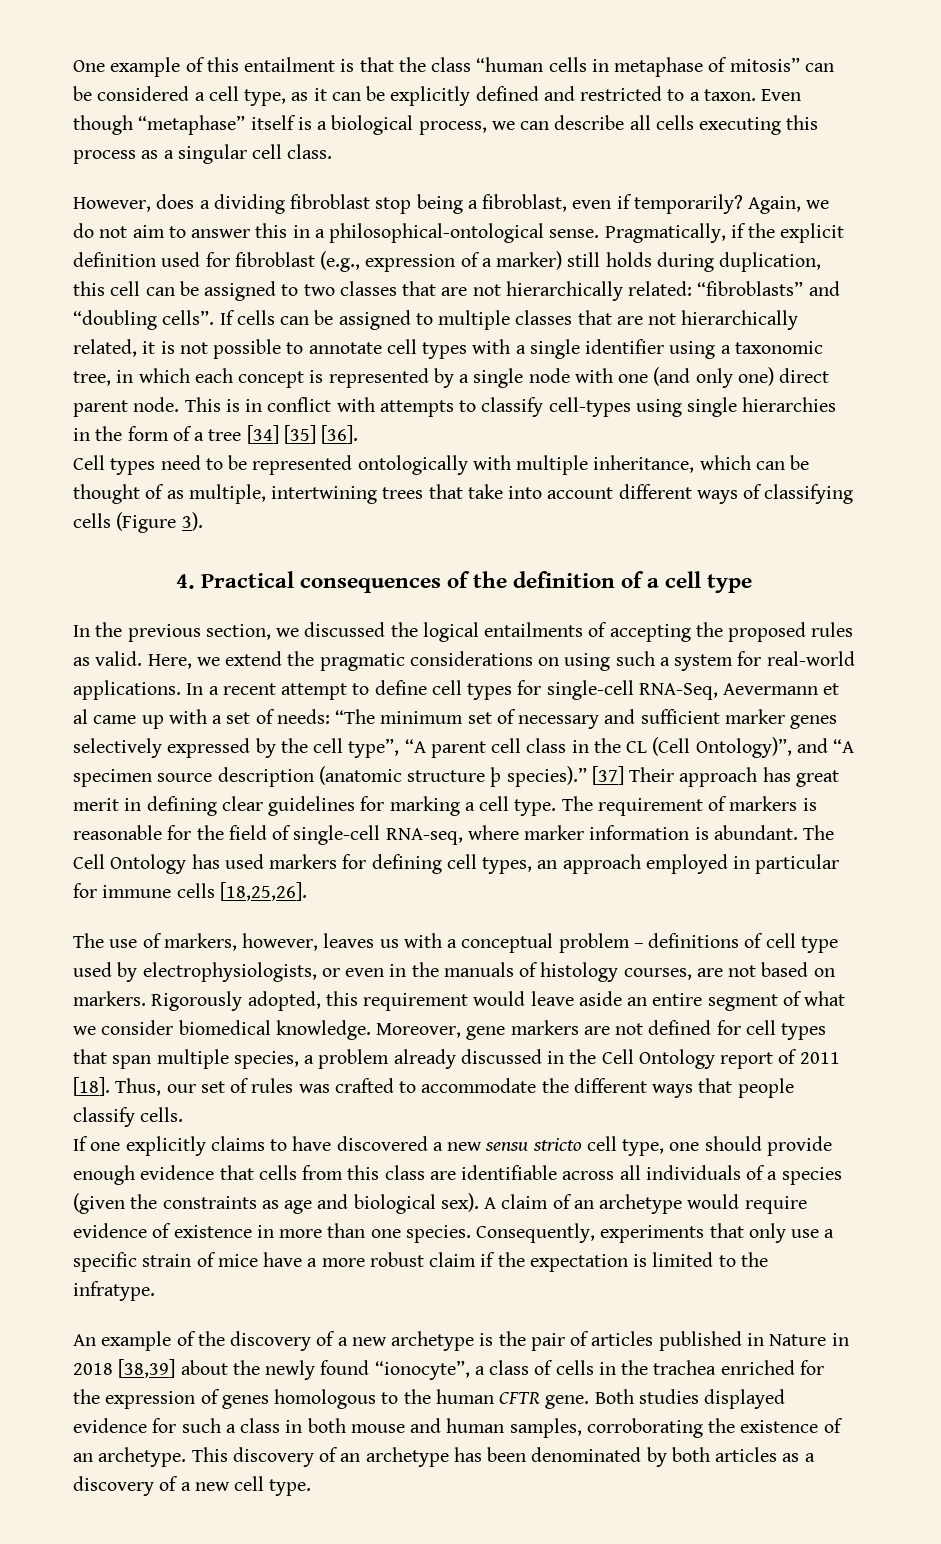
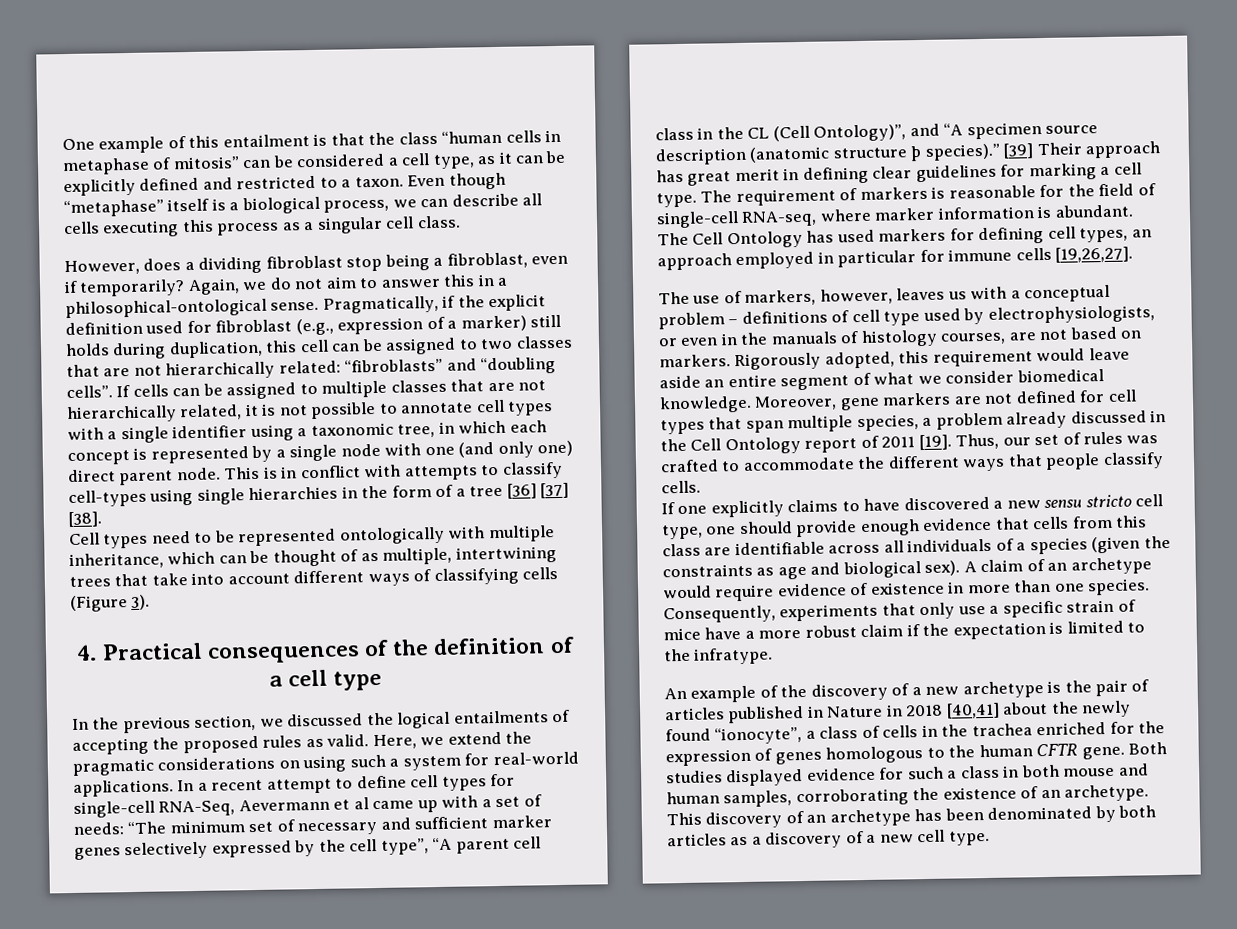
[246,425,359,444] [34] [35] [36]. -> [506,482,570,499] [68,511,102,528] [36] [37] [38].
[591,766,624,785] [37] -> [1003,143,1035,159] [39]
[219,882,307,901] [18,25,26]. -> [1055,246,1134,263] [19,26,27].
[73,1077,110,1096] [18]. -> [918,434,952,451] [19].
[118,1359,176,1378] [38,39] -> [945,702,1000,719] [40,41]

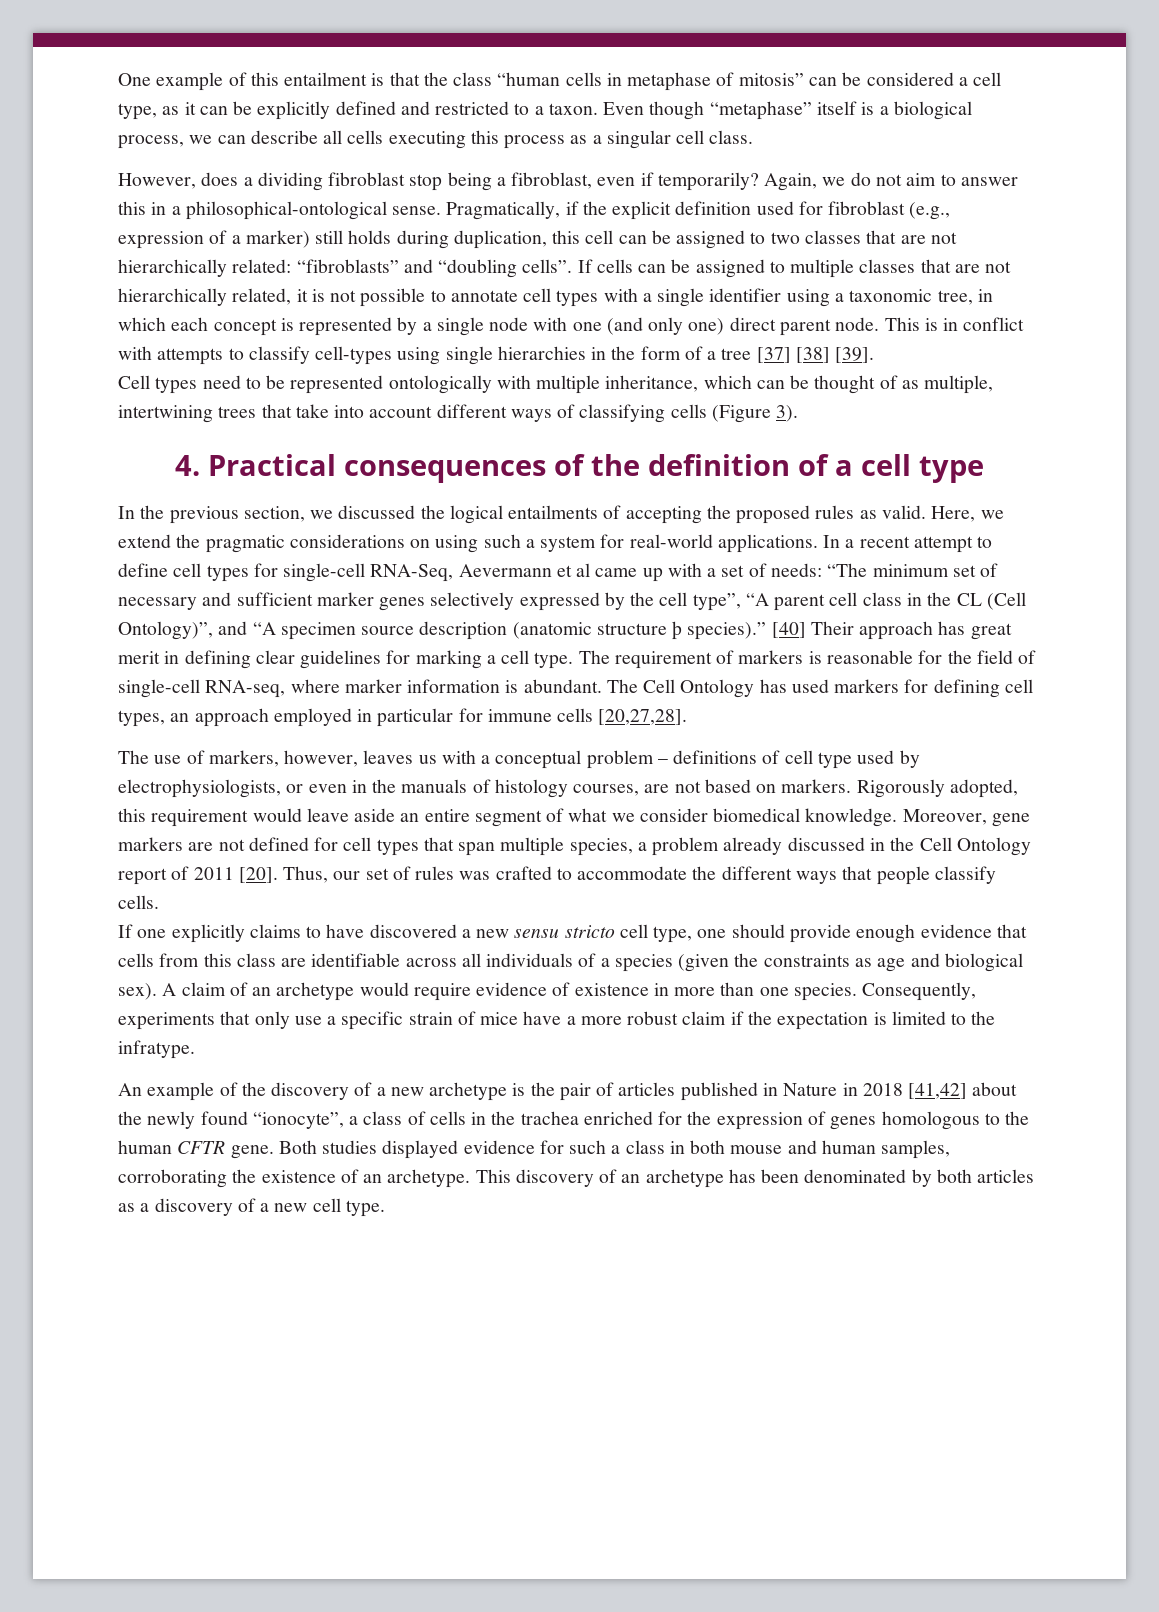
[506,482,570,499] [68,511,102,528] [36] [37] [38]. -> [756,347,875,363] [37] [38] [39].
[1003,143,1035,159] [39] -> [771,622,806,638] [40]
[1055,246,1134,263] [19,26,27]. -> [598,709,688,725] [20,27,28].
[918,434,952,451] [19]. -> [238,867,278,883] [20].
[945,702,1000,719] [40,41] -> [908,1083,968,1099] [41,42]

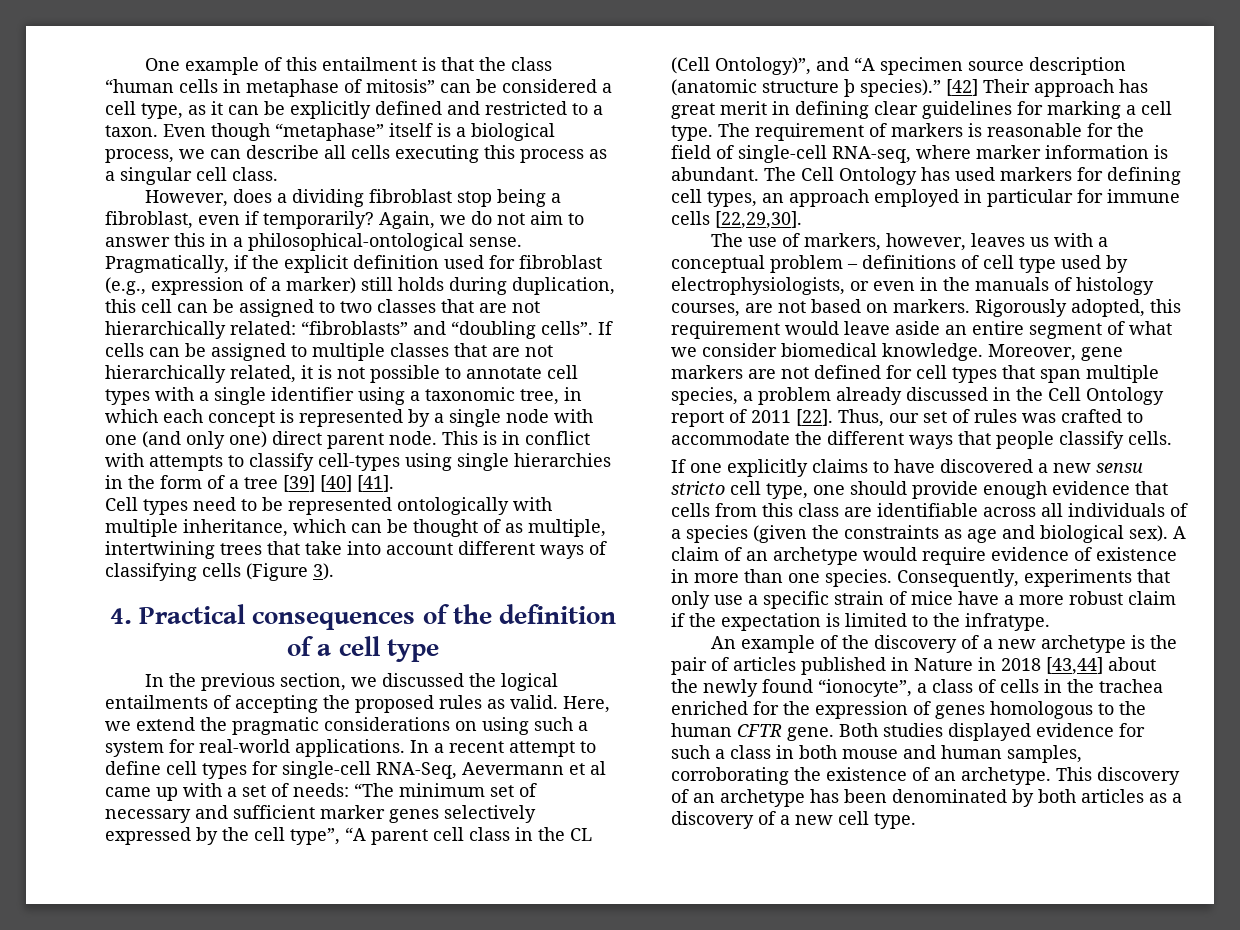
[756,347,875,363] [37] [38] [39]. -> [283,475,394,492] [39] [40] [41].
[771,622,806,638] [40] -> [946,79,978,96] [42]
[598,709,688,725] [20,27,28]. -> [715,211,802,229] [22,29,30].
[238,867,278,883] [20]. -> [796,409,833,426] [22].
[908,1083,968,1099] [41,42] -> [1046,657,1103,675] [43,44]

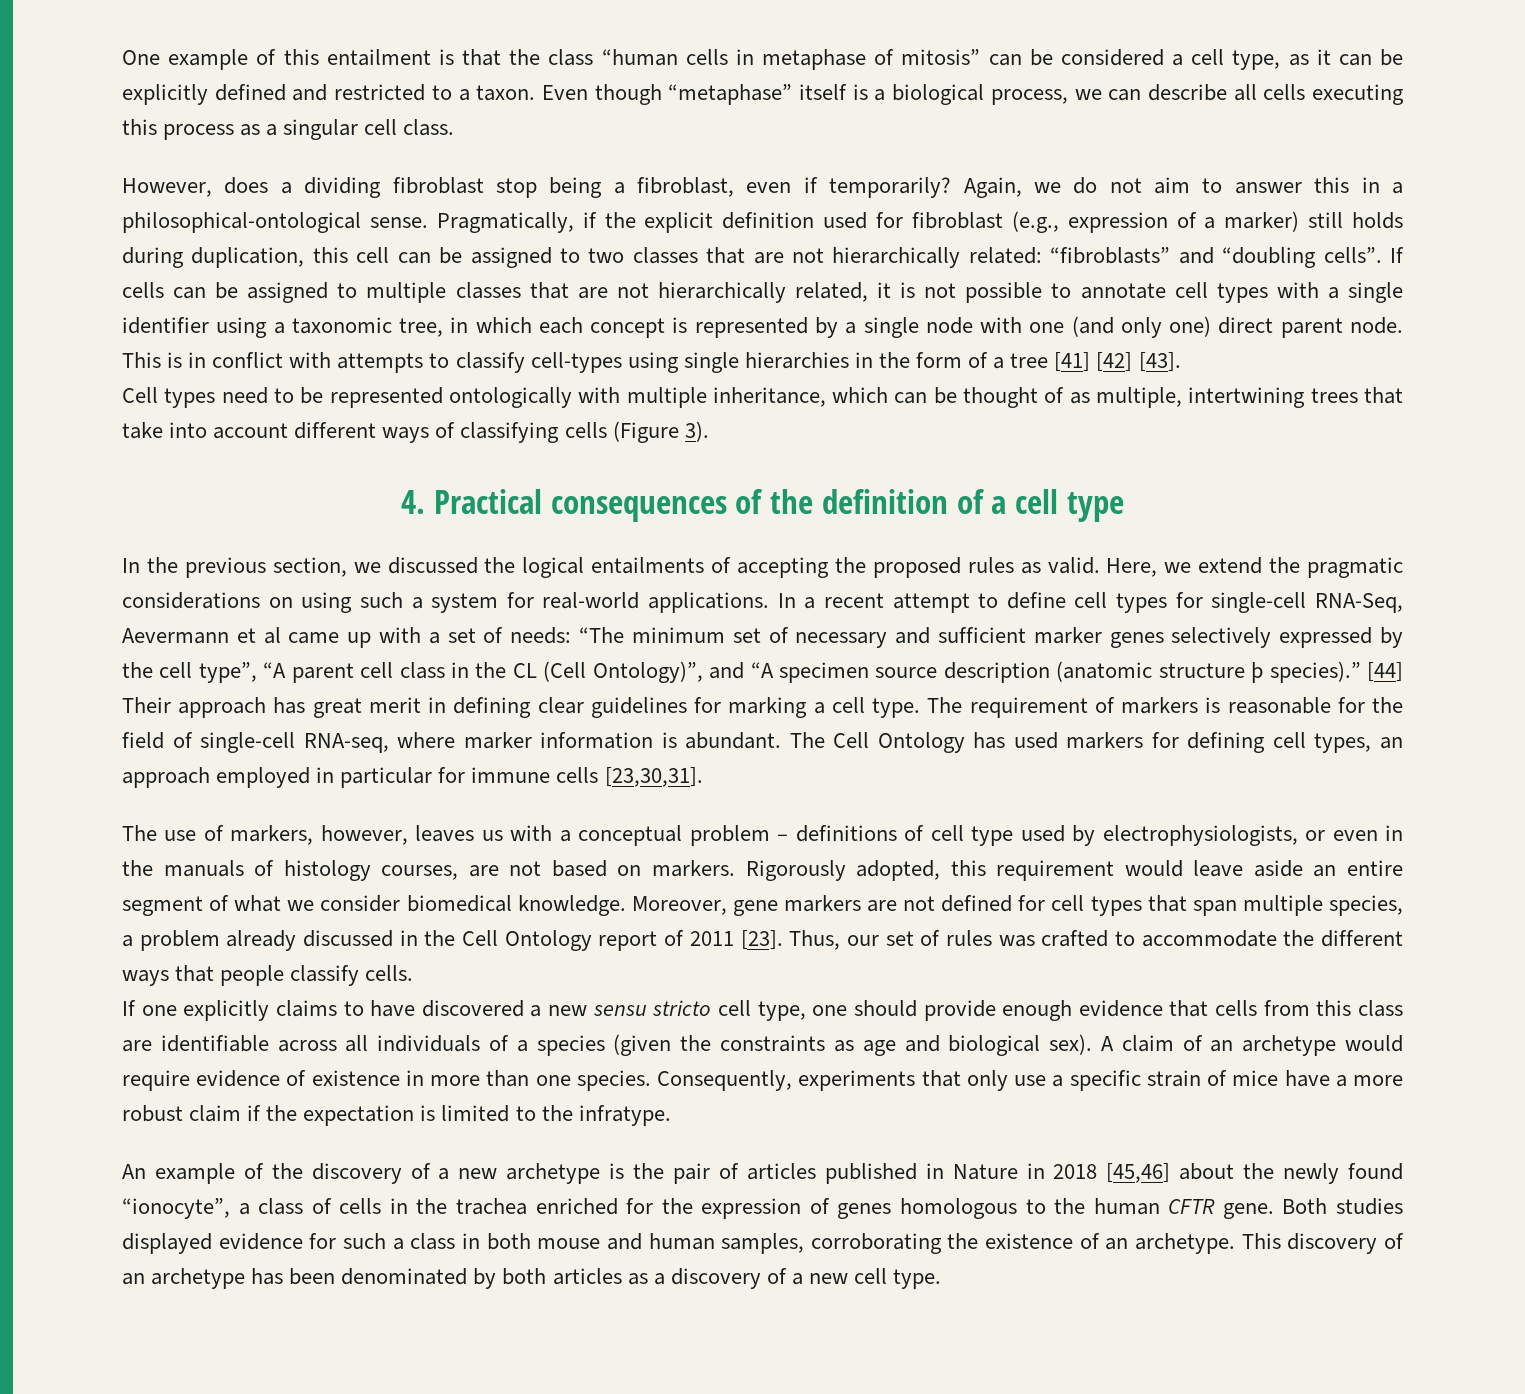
[283,475,394,492] [39] [40] [41]. -> [1054,352,1181,372] [41] [42] [43].
[946,79,978,96] [42] -> [1366,662,1403,682] [44]
[715,211,802,229] [22,29,30]. -> [604,767,703,787] [23,30,31].
[796,409,833,426] [22]. -> [740,930,783,950] [23].
[1046,657,1103,675] [43,44] -> [1106,1163,1171,1183] [45,46]

